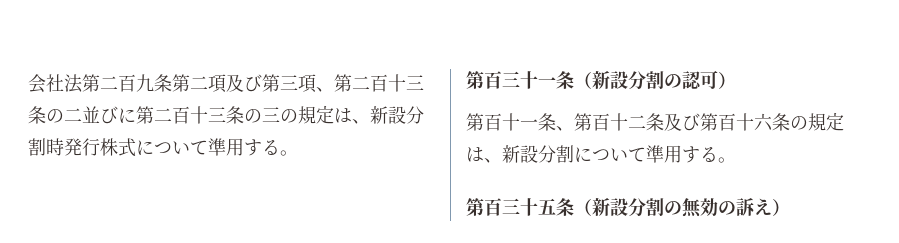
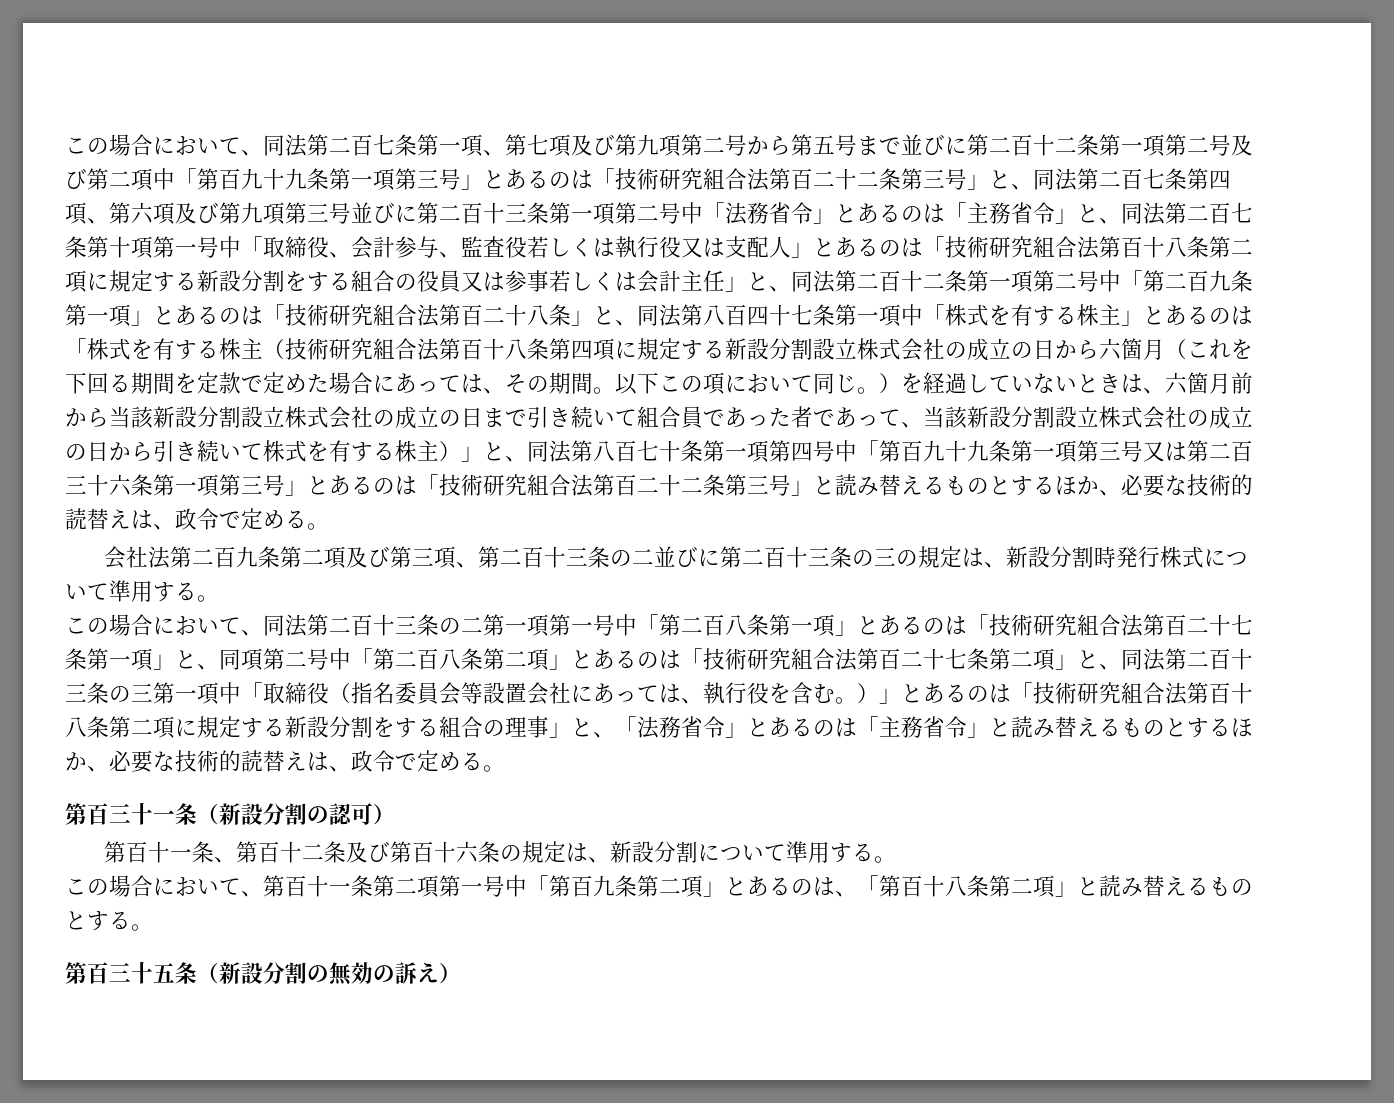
(28, 83) none -> [65,134,1253,157] [65,168,1231,191] [65,202,1253,225] [65,236,1253,259] [65,270,1253,293] [65,304,1253,327] [65,338,1253,361] [65,372,1253,395] [65,406,1253,429] [65,440,1253,463] [65,474,1253,497] [65,508,329,530] この場合において、同法第二百七条第一項、第七項及び第九項第二号から第五号まで並びに第二百十二条第一項第二号及び第二項中「第百九十九条第一項第三号」とあるのは「技術研究組合法第百二十二条第三号」と、同法第二百七条第四項、第六項及び第九項第三号並びに第二百十三条第一項第二号中「法務省令」とあるのは「主務省令」と、同法第二百七条第十項第一号中「取締役、会計参与、監査役若しくは執行役又は支配人」とあるのは「技術研究組合法第百十八条第二項に規定する新設分割をする組合の役員又は参事若しくは会計主任」と、同法第二百十二条第一項第二号中「第二百九条第一項」とあるのは「技術研究組合法第百二十八条」と、同法第八百四十七条第一項中「株式を有する株主」とあるのは「株式を有する株主（技術研究組合法第百十八条第四項に規定する新設分割設立株式会社の成立の日から六箇月（これを下回る期間を定款で定めた場合にあっては、その期間。以下この項において同じ。）を経過していないときは、六箇月前から当該新設分割設立株式会社の成立の日まで引き続いて組合員であった者であって、当該新設分割設立株式会社の成立の日から引き続いて株式を有する株主）」と、同法第八百七十条第一項第四号中「第百九十九条第一項第三号又は第二百三十六条第一項第三号」とあるのは「技術研究組合法第百二十二条第三号」と読み替えるものとするほか、必要な技術的読替えは、政令で定める。 //
(298, 153) none -> [65,614,1253,637] [65,648,1253,671] [65,682,1253,705] [65,716,1253,739] [65,750,505,773] // この場合において、同法第二百十三条の二第一項第一号中「第二百八条第一項」とあるのは「技術研究組合法第百二十七条第一項」と、同項第二号中「第二百八条第二項」とあるのは「技術研究組合法第百二十七条第二項」と、同法第二百十三条の三第一項中「取締役（指名委員会等設置会社にあっては、執行役を含む。）」とあるのは「技術研究組合法第百十八条第二項に規定する新設分割をする組合の理事」と、「法務省令」とあるのは「主務省令」と読み替えるものとするほか、必要な技術的読替えは、政令で定める。
(736, 160) none -> [65,875,1253,898] [65,911,153,931] // この場合において、第百十一条第二項第一号中「第百九条第二項」とあるのは、「第百十八条第二項」と読み替えるものとする。

